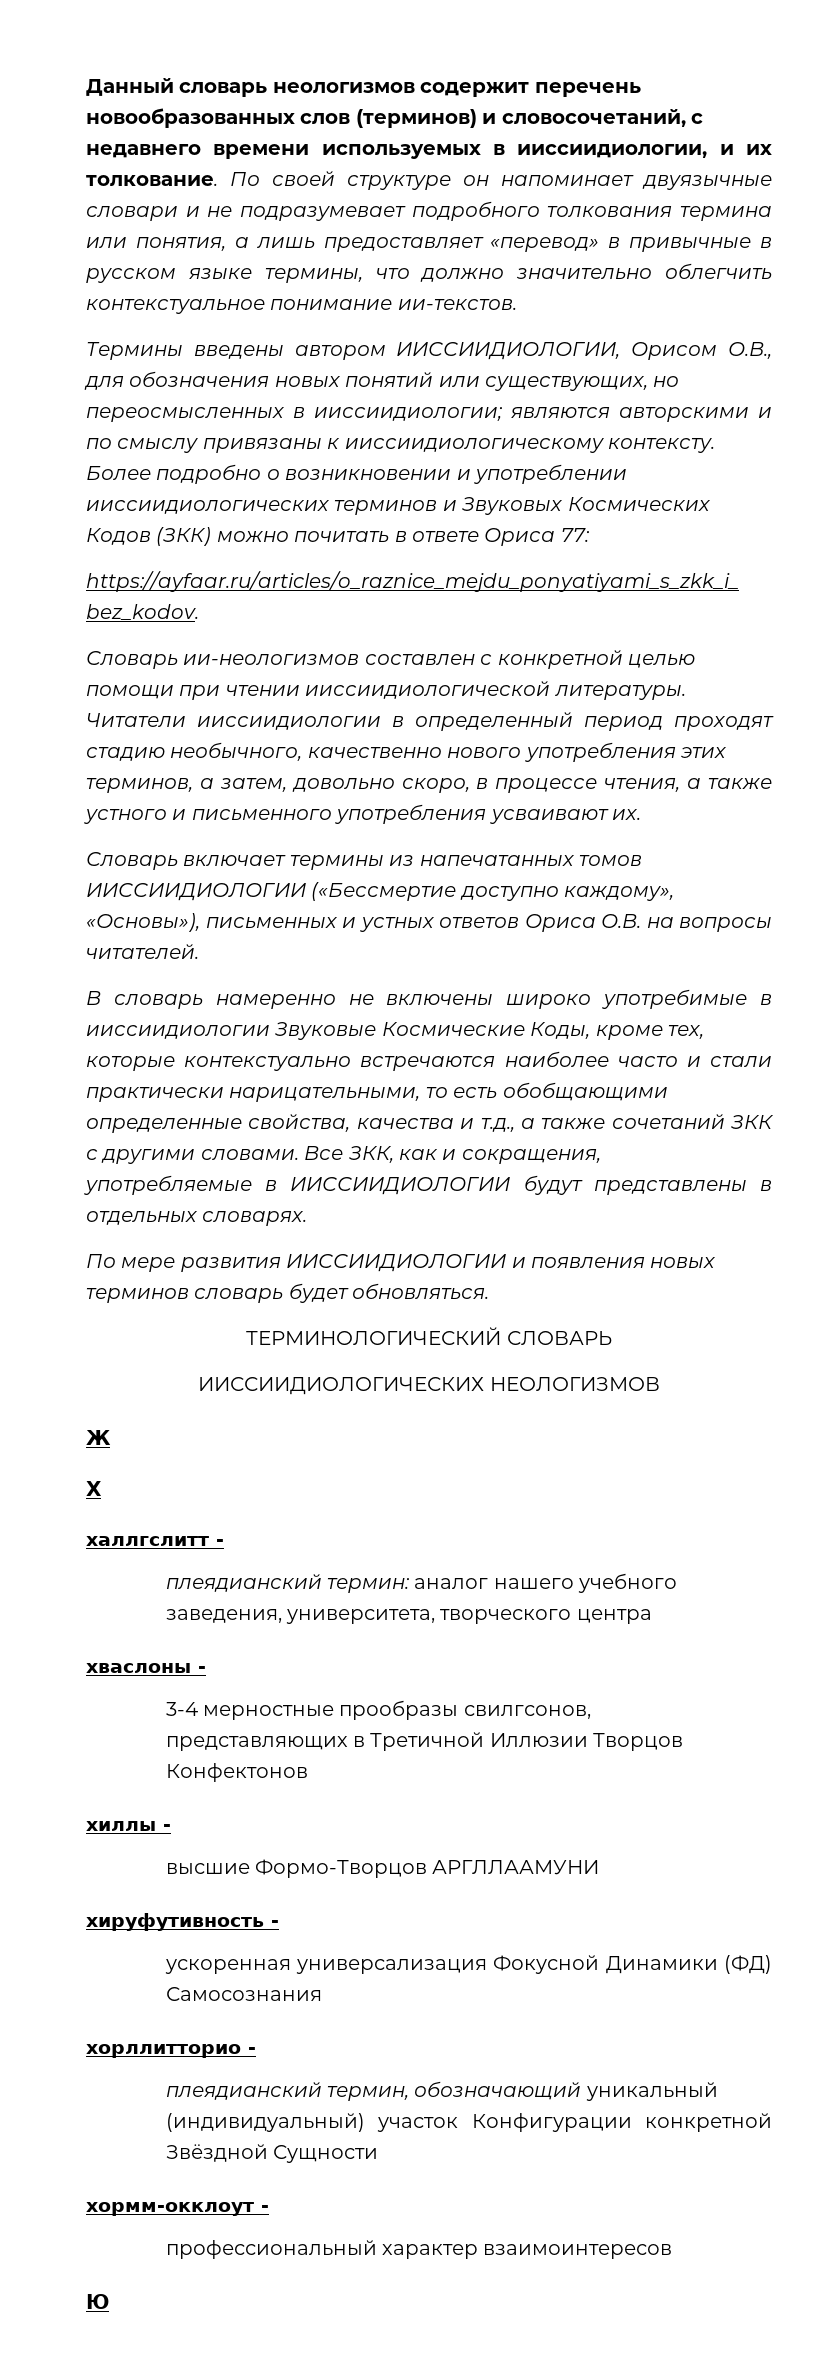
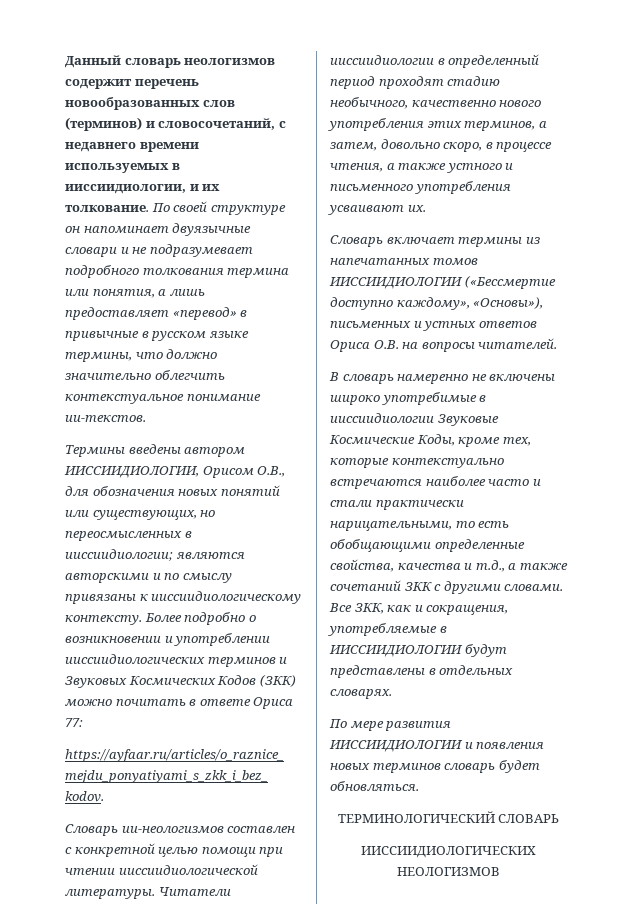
[86,1430,111,1445] [86,1481,102,1496] [86,1536,224,1546] [165,1573,678,1593] [165,1609,652,1624] [86,1663,206,1673] [165,1700,591,1720] [165,1732,684,1751] [165,1763,308,1782] [86,1821,171,1831] [165,1859,600,1878] [86,1913,279,1931] [164,1955,772,1974] [165,1987,322,2001] [86,2044,256,2058] [165,2081,718,2101] [165,2113,772,2132] [165,2144,379,2163] [86,2202,269,2216] [165,2240,673,2259] [86,2294,109,2309] // Ж // Х // халлгслитт - // плеядианский термин: аналог нашего учебного заведения, университета, творческого центра // хваслоны - // 3-4 мерностные прообразы свилгсонов, представляющих в Третичной Иллюзии Творцов Конфектонов // хиллы - // высшие Формо-Творцов АРГЛЛААМУНИ // хируфутивность - // ускоренная универсализация Фокусной Динамики (ФД) Самосознания // хорллитторио - // плеядианский термин, обозначающий уникальный (индивидуальный) участок Конфигурации конкретной Звёздной Сущности // хормм-окклоут - // профессиональный характер взаимоинтересов // Ю -> (500, 871) none

